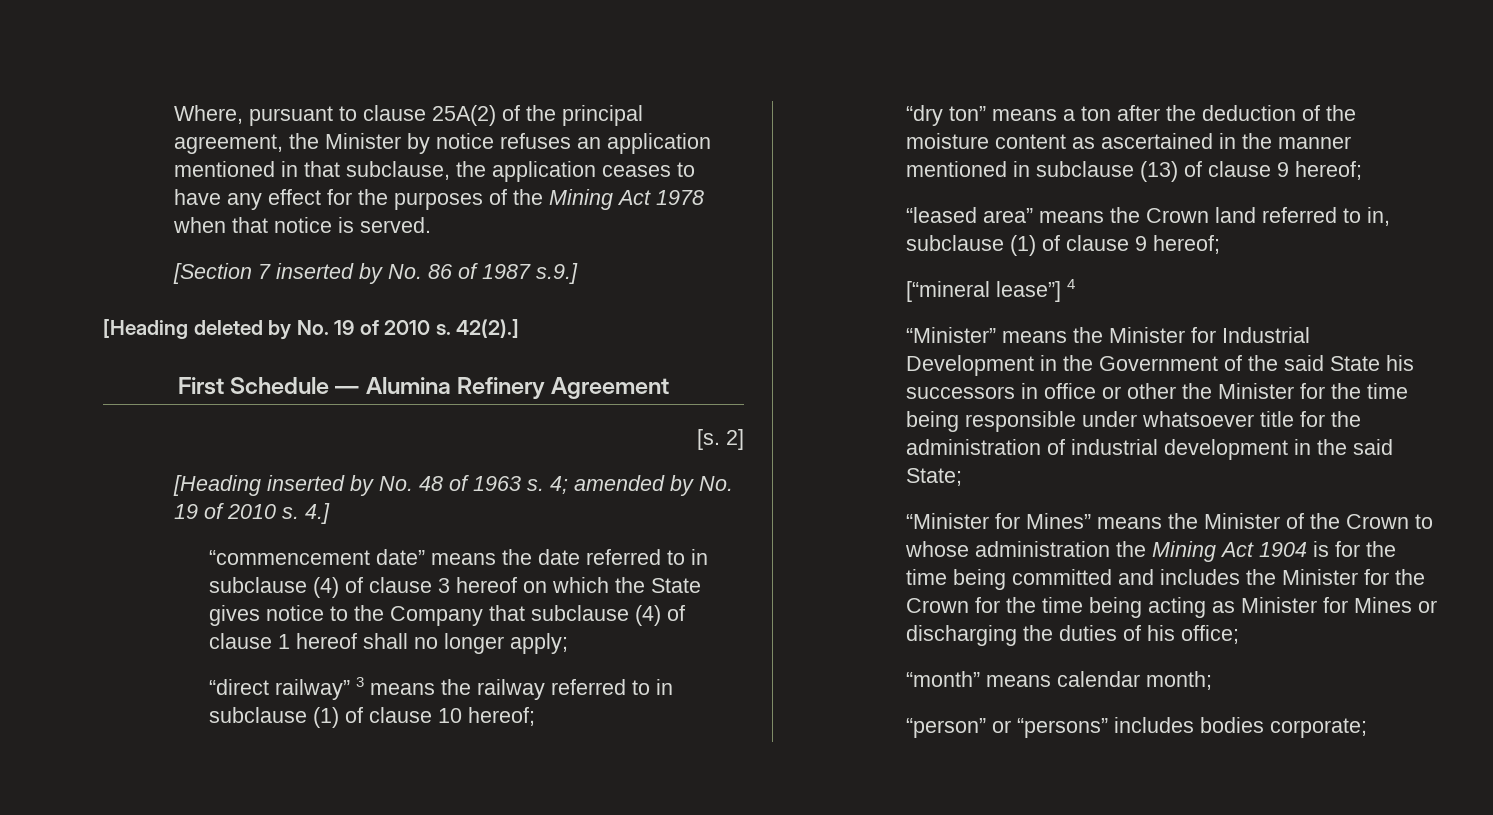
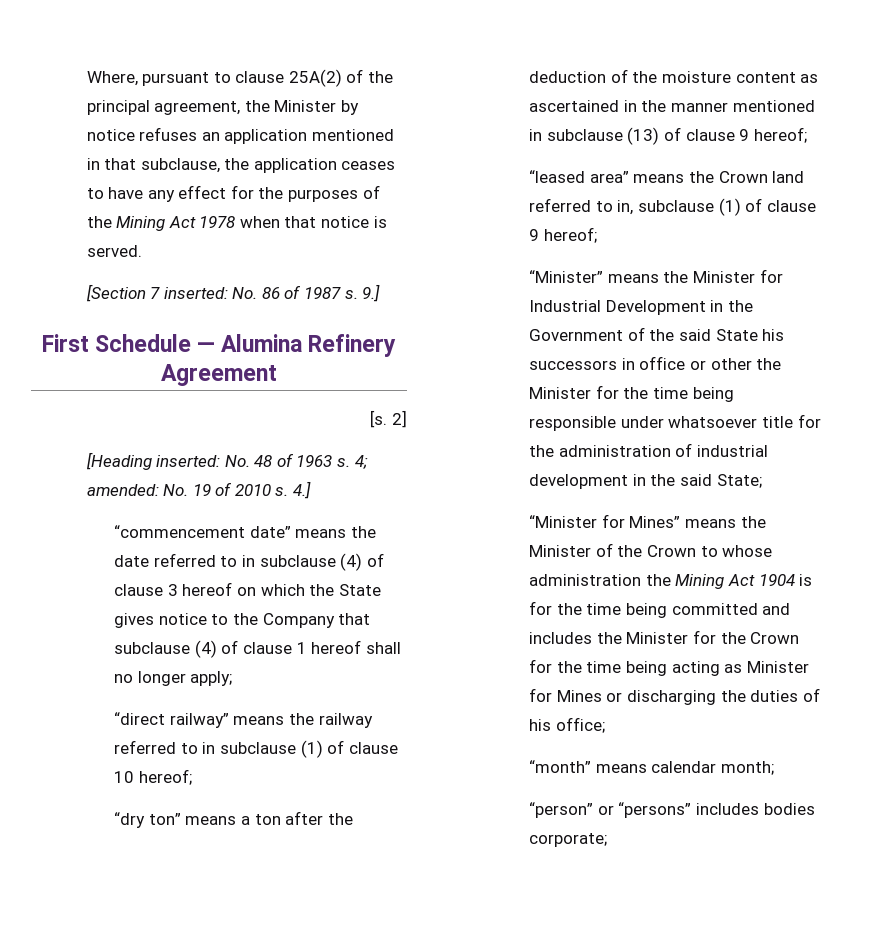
[275,263,383,284] inserted by -> [163,287,228,299] inserted:
[535,263,578,284] [103,319,520,340] s.9.] // [Heading deleted by No. 19 of 2010 s. 42(2).] -> [344,284,381,302] s. 9.]
[266,475,374,496] inserted by -> [156,455,221,467] inserted:
[573,475,694,496] amended by -> [86,484,159,496] amended:
[356,677,365,687] 3 -> (229, 720) none
[906,279,1076,302] // [“mineral lease”] 4 -> (597, 235) none

